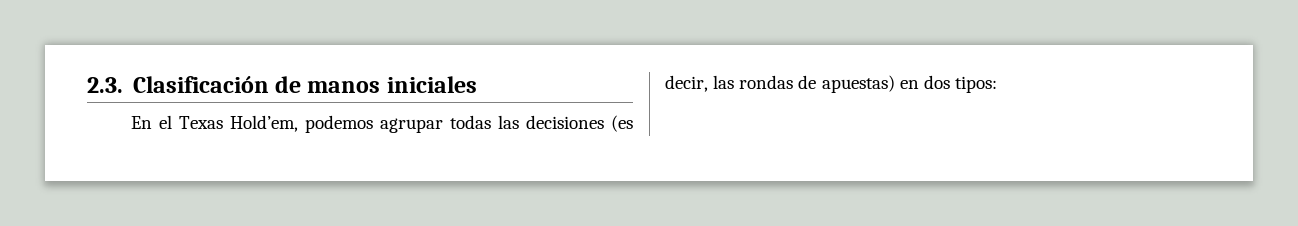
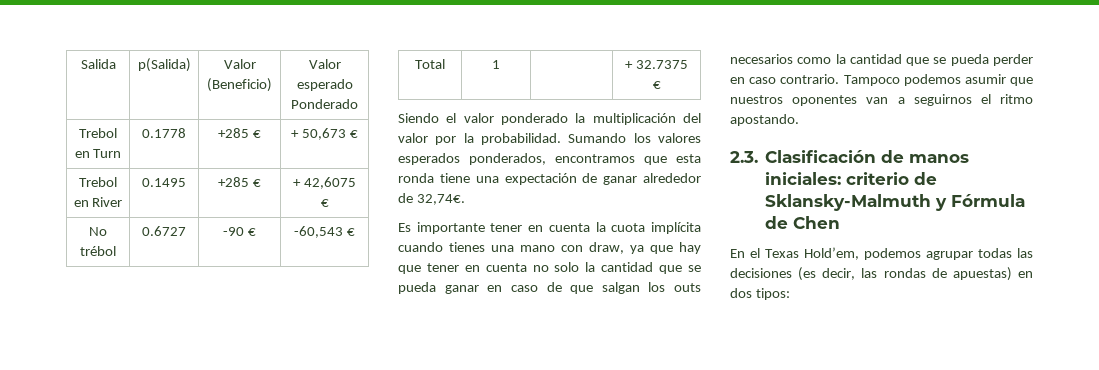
[87,76,477,93] 2.3. Clasificación de manos iniciales -> [80,59,116,69] [137,58,191,72] [223,59,256,69] [207,78,272,92] [308,59,341,69] [296,79,353,91] [291,99,358,109] [79,128,117,138] [74,149,122,158] [142,128,186,138] [218,128,261,138] [291,128,358,140] [79,177,117,187] [73,197,123,207] [142,178,186,187] [218,177,261,187] [293,177,356,189] [320,199,329,207] [89,227,107,236] [80,246,116,256] [142,226,186,236] [223,227,256,236] [294,226,355,238] [415,59,445,69] [492,60,500,69] [625,60,688,69] [652,81,661,89] [398,113,701,125] [398,133,701,145] [398,153,701,165] [398,173,701,185] [398,193,465,205] [398,222,701,234] [398,242,701,254] [398,262,701,274] [398,282,701,294] [730,54,1033,66] [730,74,1033,86] [730,94,1033,106] [730,114,799,126] [730,150,970,163] [765,172,938,185] [765,194,1026,211] [765,216,841,229] Salida | p(Salida) | Valor (Beneficio) | Valor esperado Ponderado // Trebol en Turn | 0.1778 | +285 € | + 50,673 € // Trebol en River | 0.1495 | +285 € | + 42,6075 € // No trébol | 0.6727 | -90 € | -60,543 € // Total | 1 | | + 32.7375 € // Siendo el valor ponderado la multiplicación del valor por la probabilidad. Sumando los valores esperados ponderados, encontramos que esta ronda tiene una expectación de ganar alrededor de 32,74€. // Es importante tener en cuenta la cuota implícita cuando tienes una mano con draw, ya que hay que tener en cuenta no solo la cantidad que se pueda ganar en caso de que salgan los outs necesarios como la cantidad que se pueda perder en caso contrario. Tampoco podemos asumir que nuestros oponentes van a seguirnos el ritmo apostando. // 2.3. Clasificación de manos iniciales: criterio de Sklansky-Malmuth y Fórmula de Chen

